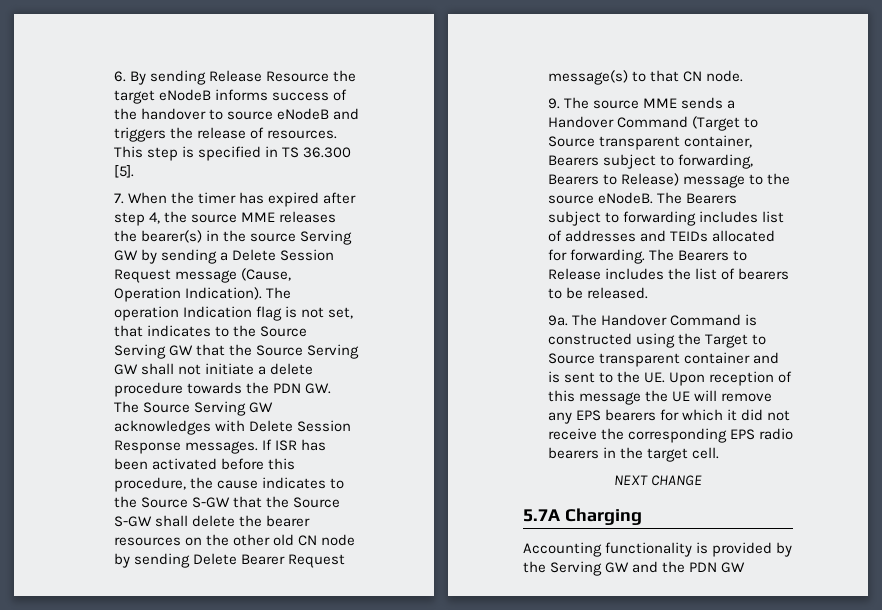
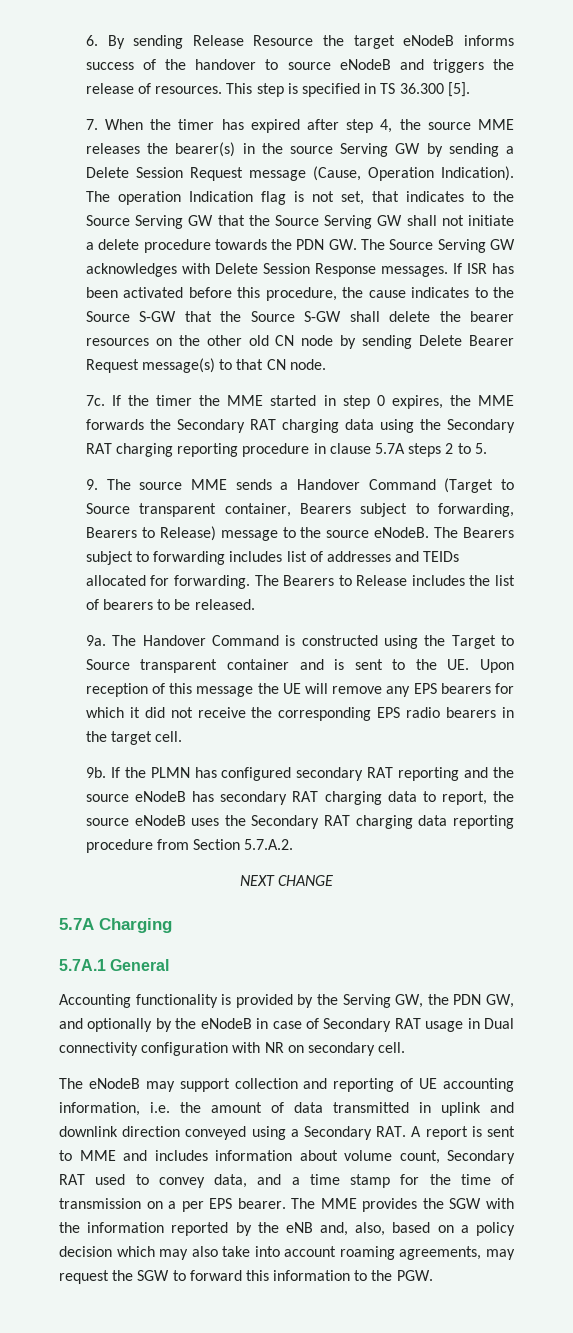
(743, 76) none -> [85,395,514,409] [85,419,515,433] [85,443,487,457] // 7c. If the timer the MME started in step 0 expires, the MME forwards the Secondary RAT charging data using the Secondary RAT charging reporting procedure in clause 5.7A steps 2 to 5.
(719, 453) none -> [85,767,514,781] [85,791,514,805] [85,815,514,829] [85,839,294,853] // 9b. If the PLMN has configured secondary RAT reporting and the source eNodeB has secondary RAT charging data to report, the source eNodeB uses the Secondary RAT charging data reporting procedure from Section 5.7.A.2.
(642, 516) none -> [59,959,170,971] // 5.7A.1 General
[605,561,746,573] GW and the PDN GW -> [395,994,515,1008] [59,1018,514,1032] [59,1042,406,1056] [59,1078,515,1092] [59,1102,514,1116] [59,1126,515,1140] [59,1150,515,1164] [59,1174,514,1188] [59,1198,514,1212] [59,1222,515,1236] [59,1246,515,1260] [59,1270,433,1284] GW, the PDN GW, and optionally by the eNodeB in case of Secondary RAT usage in Dual connectivity configuration with NR on secondary cell. // The eNodeB may support collection and reporting of UE accounting information, i.e. the amount of data transmitted in uplink and downlink direction conveyed using a Secondary RAT. A report is sent to MME and includes information about volume count, Secondary RAT used to convey data, and a time stamp for the time of transmission on a per EPS bearer. The MME provides the SGW with the information reported by the eNB and, also, based on a policy decision which may also take into account roaming agreements, may request the SGW to forward this information to the PGW.

